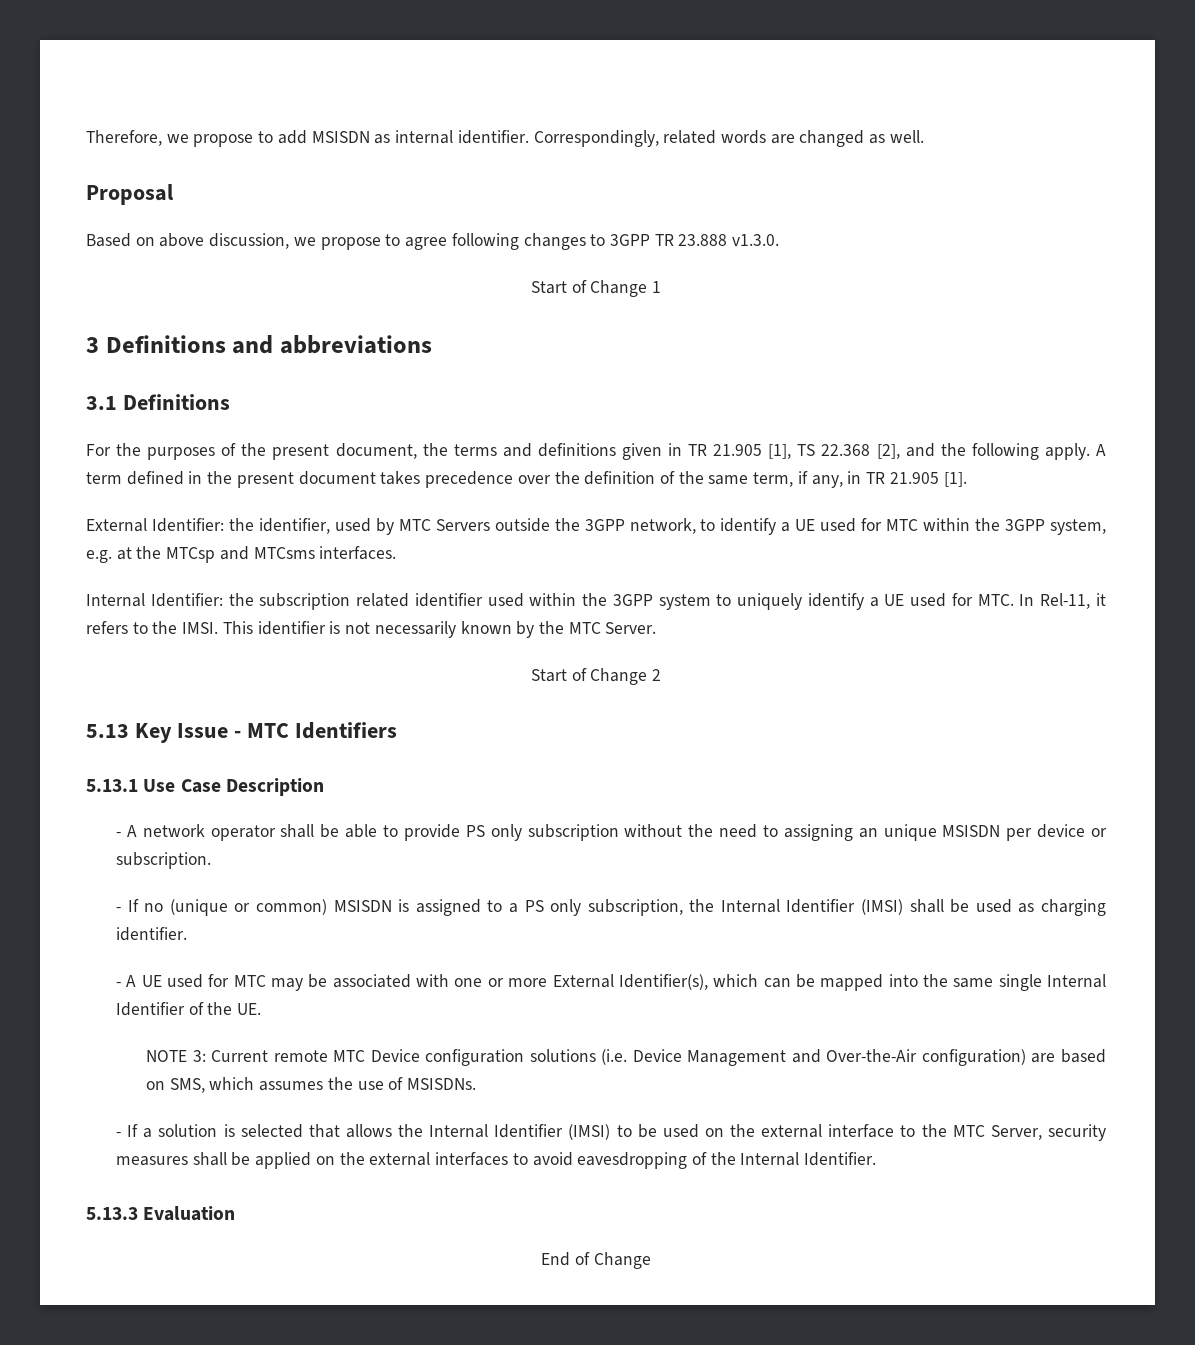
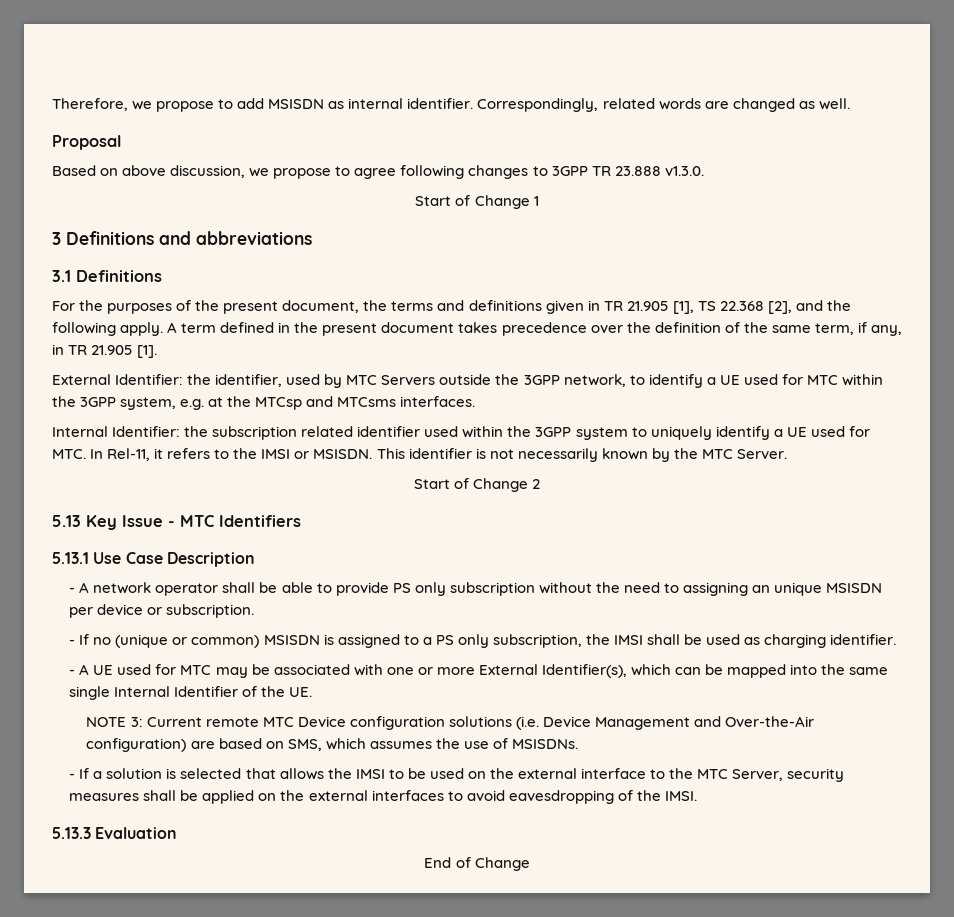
[182,622,219,634] IMSI. -> [261,449,373,459] IMSI or MSISDN.
[720,899,904,915] Internal Identifier (IMSI) -> [613,635,643,645] IMSI
[429,1124,611,1140] Internal Identifier (IMSI) -> [355,769,385,779] IMSI
[740,1152,877,1166] Internal Identifier. -> [664,791,697,801] IMSI.

